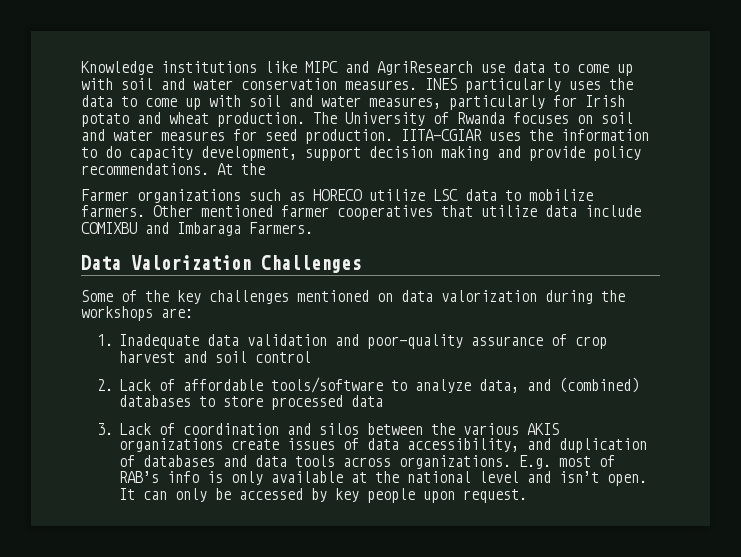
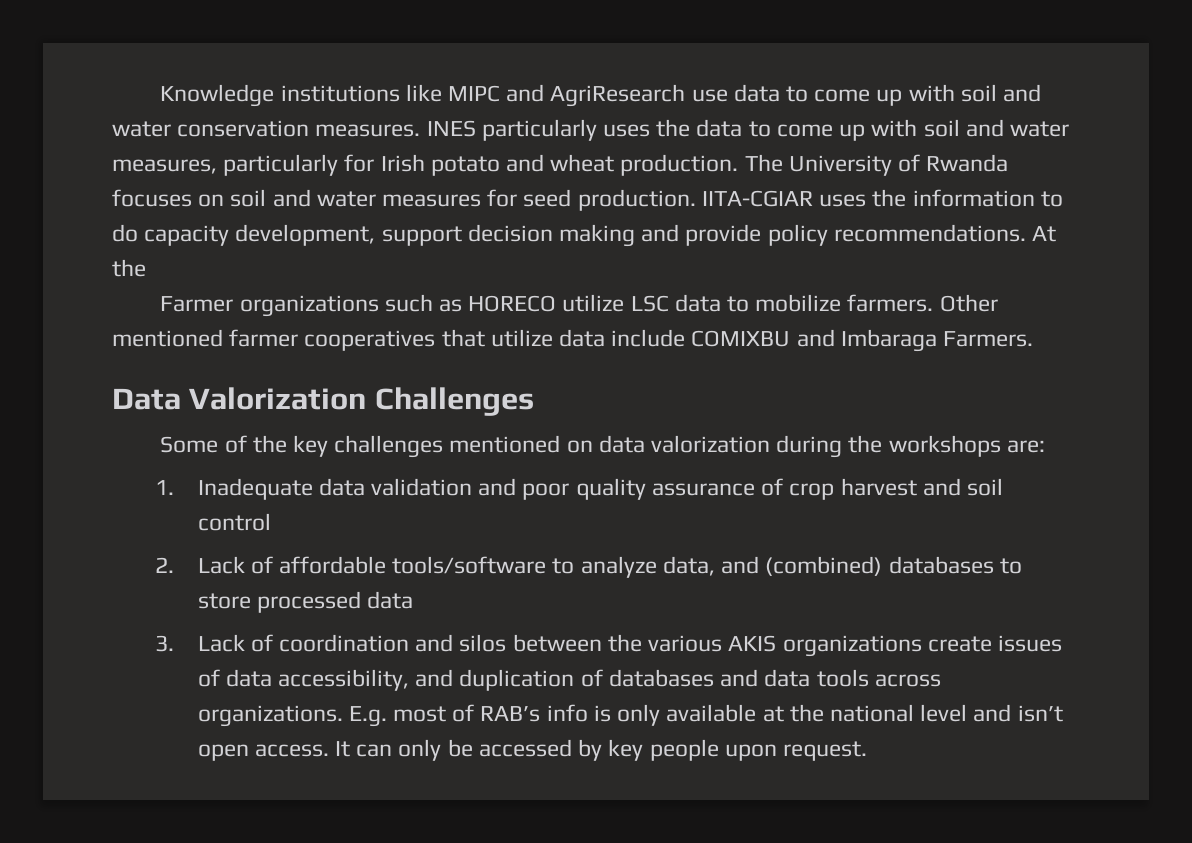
[366,334,463,349] poor-quality -> [522,478,646,500] poor quality
[606,474,647,486] open. -> [197,744,329,761] open access.

